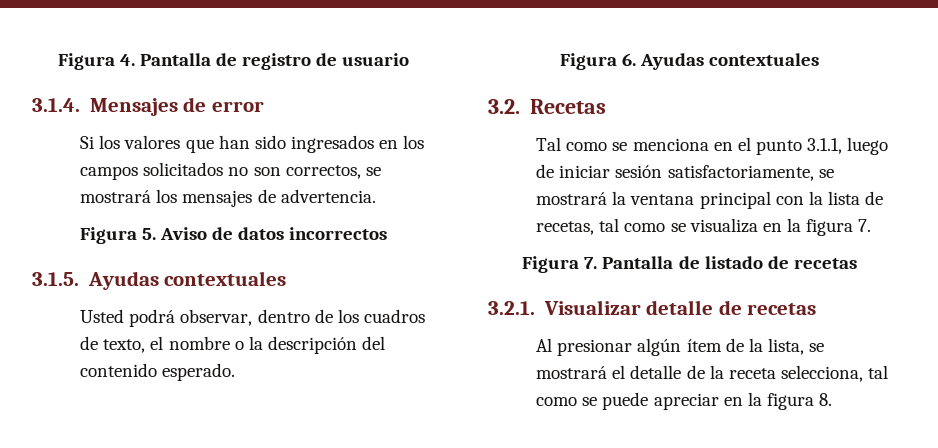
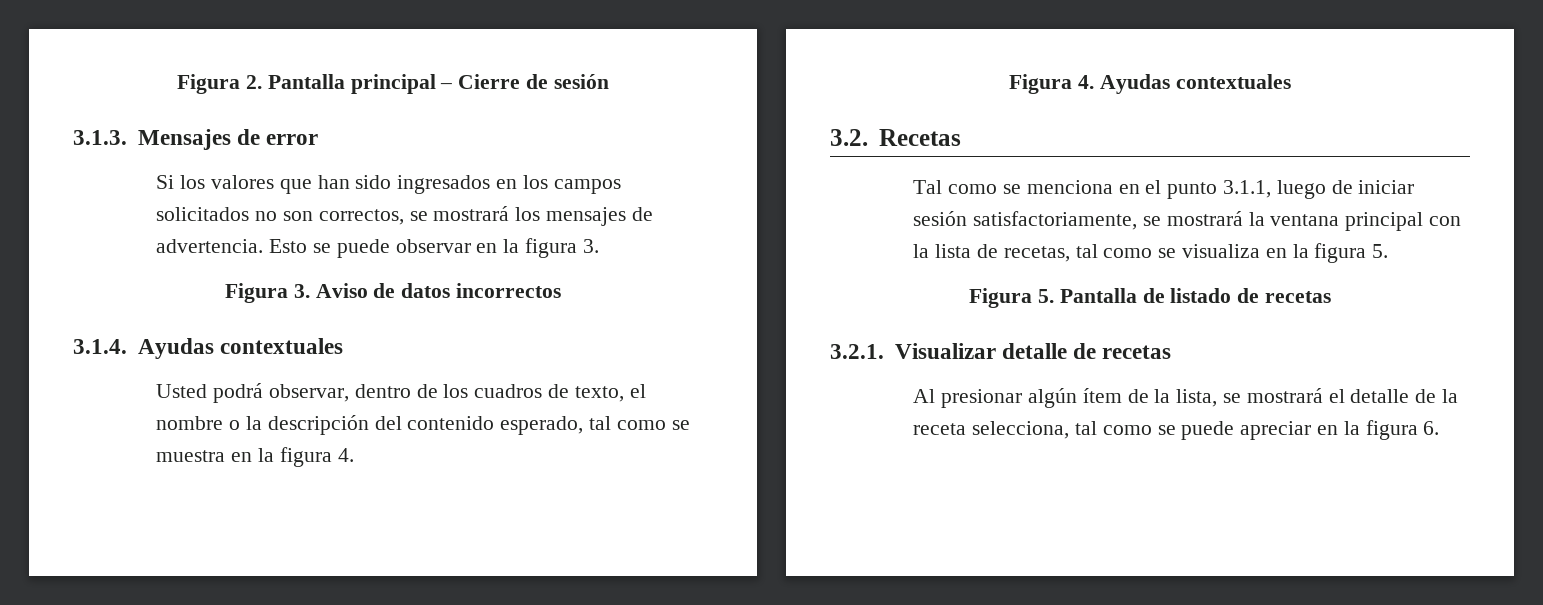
[57,53,410,70] [32,98,80,112] Figura 4. Pantalla de registro de usuario // 3.1.4. -> [177,74,609,94] [73,130,127,145] Figura 2. Pantalla principal – Cierre de sesión // 3.1.3.
[79,227,156,244] // Figura 5. -> [269,238,599,258] [224,283,310,303] Esto se puede observar en la figura 3. // Figura 3.
[32,272,79,286] 3.1.5. -> [73,339,127,354] 3.1.4.
[162,363,236,381] [559,53,636,70] esperado. // Figura 6. -> [500,416,690,435] [156,447,354,467] [1009,74,1095,94] esperado, tal como se muestra en la figura 4. // Figura 4.
[858,219,872,232] [522,256,598,273] 7. // Figura 7. -> [1372,244,1389,258] [969,288,1054,308] 5. // Figura 5.
[819,393,833,406] 8. -> [1423,421,1440,435] 6.

